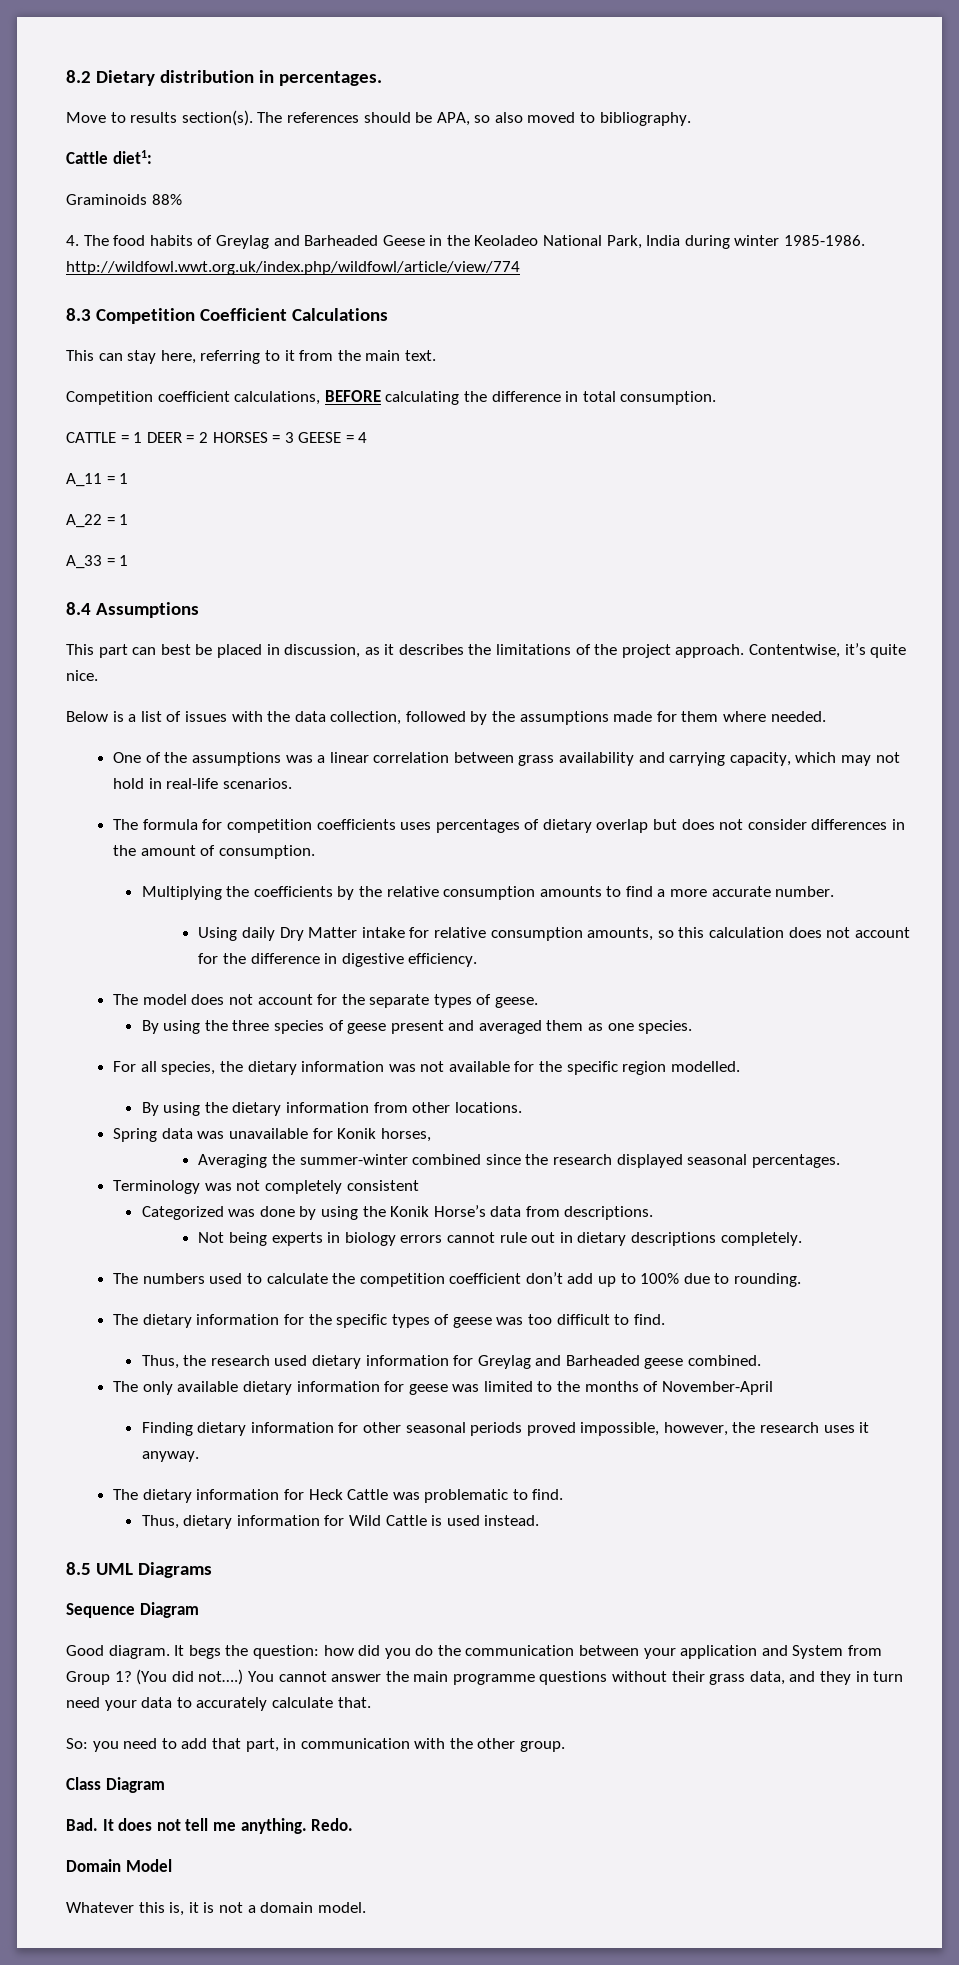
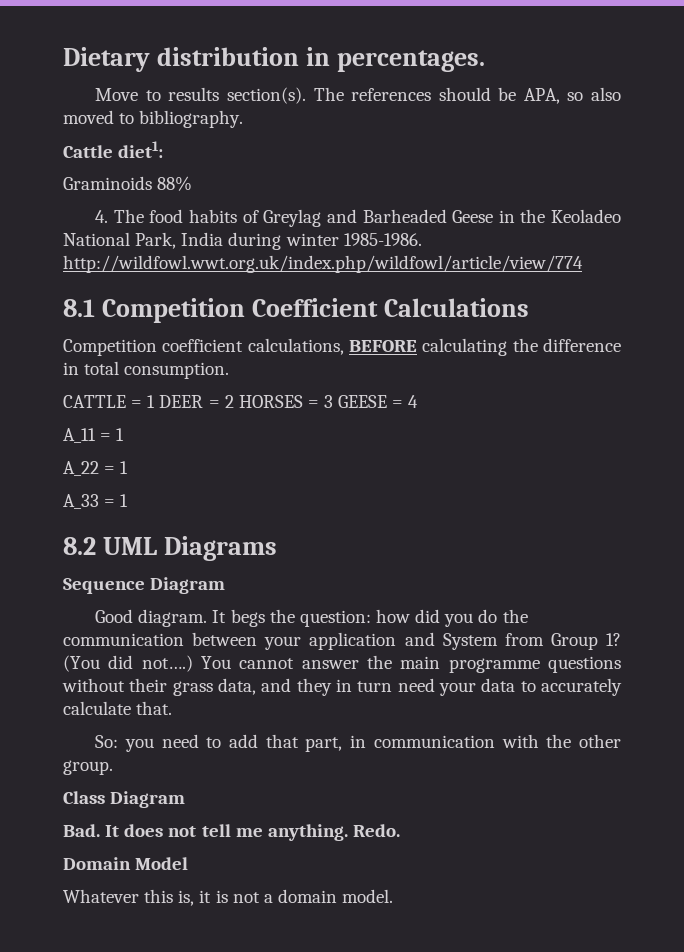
[66,70,91,83] 8.2 -> (63, 59) none
[66,308,91,321] 8.3 -> [63,299,95,317] 8.1
[66,350,436,364] // This can stay here, referring to it from the main text. -> (529, 307) none
[66,602,199,618] [66,643,907,658] [66,670,98,681] [66,711,826,725] [113,752,900,766] [113,778,292,789] [113,819,905,833] [113,845,315,859] [141,886,835,900] [198,927,910,941] [198,953,478,967] [113,994,539,1008] [141,1020,693,1034] [113,1061,740,1075] [141,1102,522,1116] [113,1128,431,1142] [198,1154,840,1168] [113,1180,419,1194] [141,1205,654,1220] [198,1232,802,1246] [113,1272,801,1287] [113,1314,665,1328] [141,1355,762,1369] [113,1381,773,1395] [141,1422,870,1436] [141,1451,199,1462] [113,1489,564,1503] [141,1515,540,1529] [66,1562,91,1575] 8.4 Assumptions // This part can best be placed in discussion, as it describes the limitations of the project approach. Contentwise, it’s quite nice. // Below is a list of issues with the data collection, followed by the assumptions made for them where needed. // One of the assumptions was a linear correlation between grass availability and carrying capacity, which may not hold in real-life scenarios. // The formula for competition coefficients uses percentages of dietary overlap but does not consider differences in the amount of consumption. // Multiplying the coefficients by the relative consumption amounts to find a more accurate number. // Using daily Dry Matter intake for relative consumption amounts, so this calculation does not account for the difference in digestive efficiency. // The model does not account for the separate types of geese. // By using the three species of geese present and averaged them as one species. // For all species, the dietary information was not available for the specific region modelled. // By using the dietary information from other locations. // Spring data was unavailable for Konik horses, // Averaging the summer-winter combined since the research displayed seasonal percentages. // Terminology was not completely consistent // Categorized was done by using the Konik Horse’s data from descriptions. // Not being experts in biology errors cannot rule out in dietary descriptions completely. // The numbers used to calculate the competition coefficient don’t add up to 100% due to rounding. // The dietary information for the specific types of geese was too difficult to find. // Thus, the research used dietary information for Greylag and Barheaded geese combined. // The only available dietary information for geese was limited to the months of November-April // Finding dietary information for other seasonal periods proved impossible, however, the research uses it anyway. // The dietary information for Heck Cattle was problematic to find. // Thus, dietary information for Wild Cattle is used instead. // 8.5 -> [63,537,96,555] 8.2

